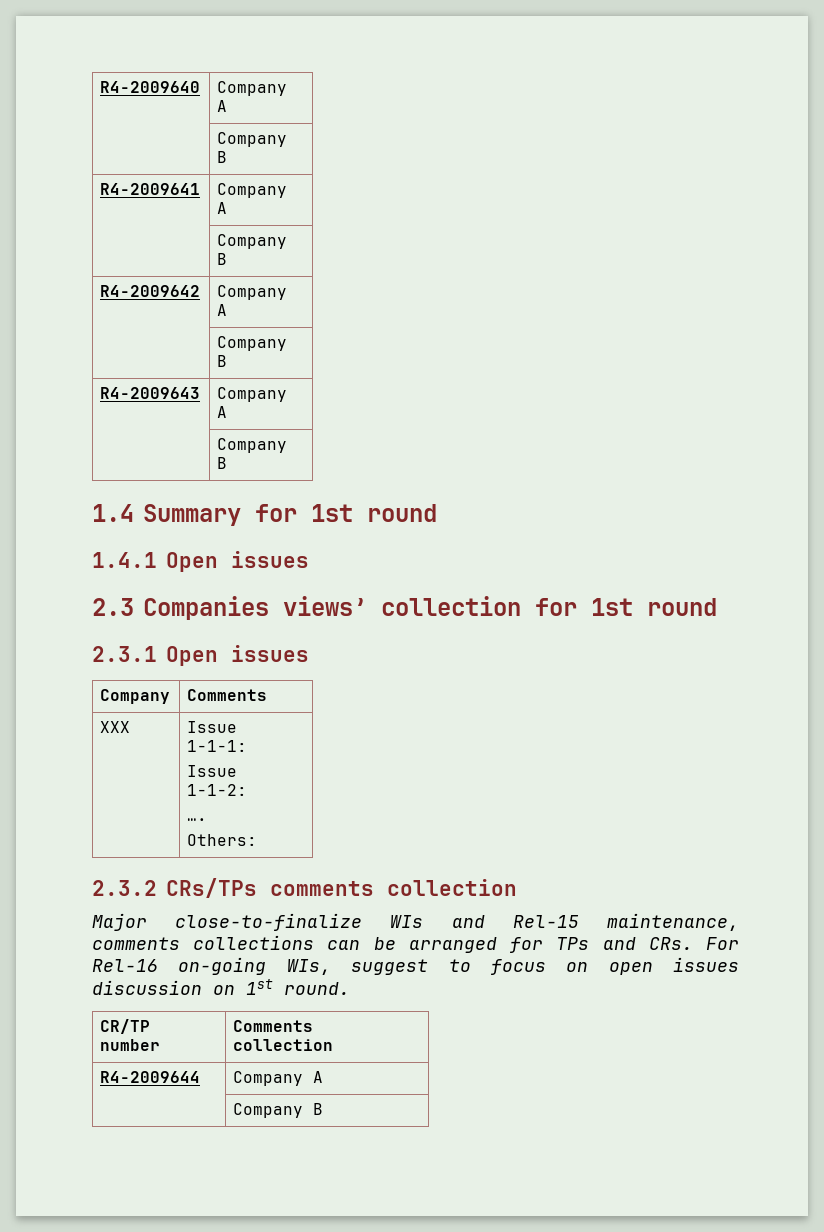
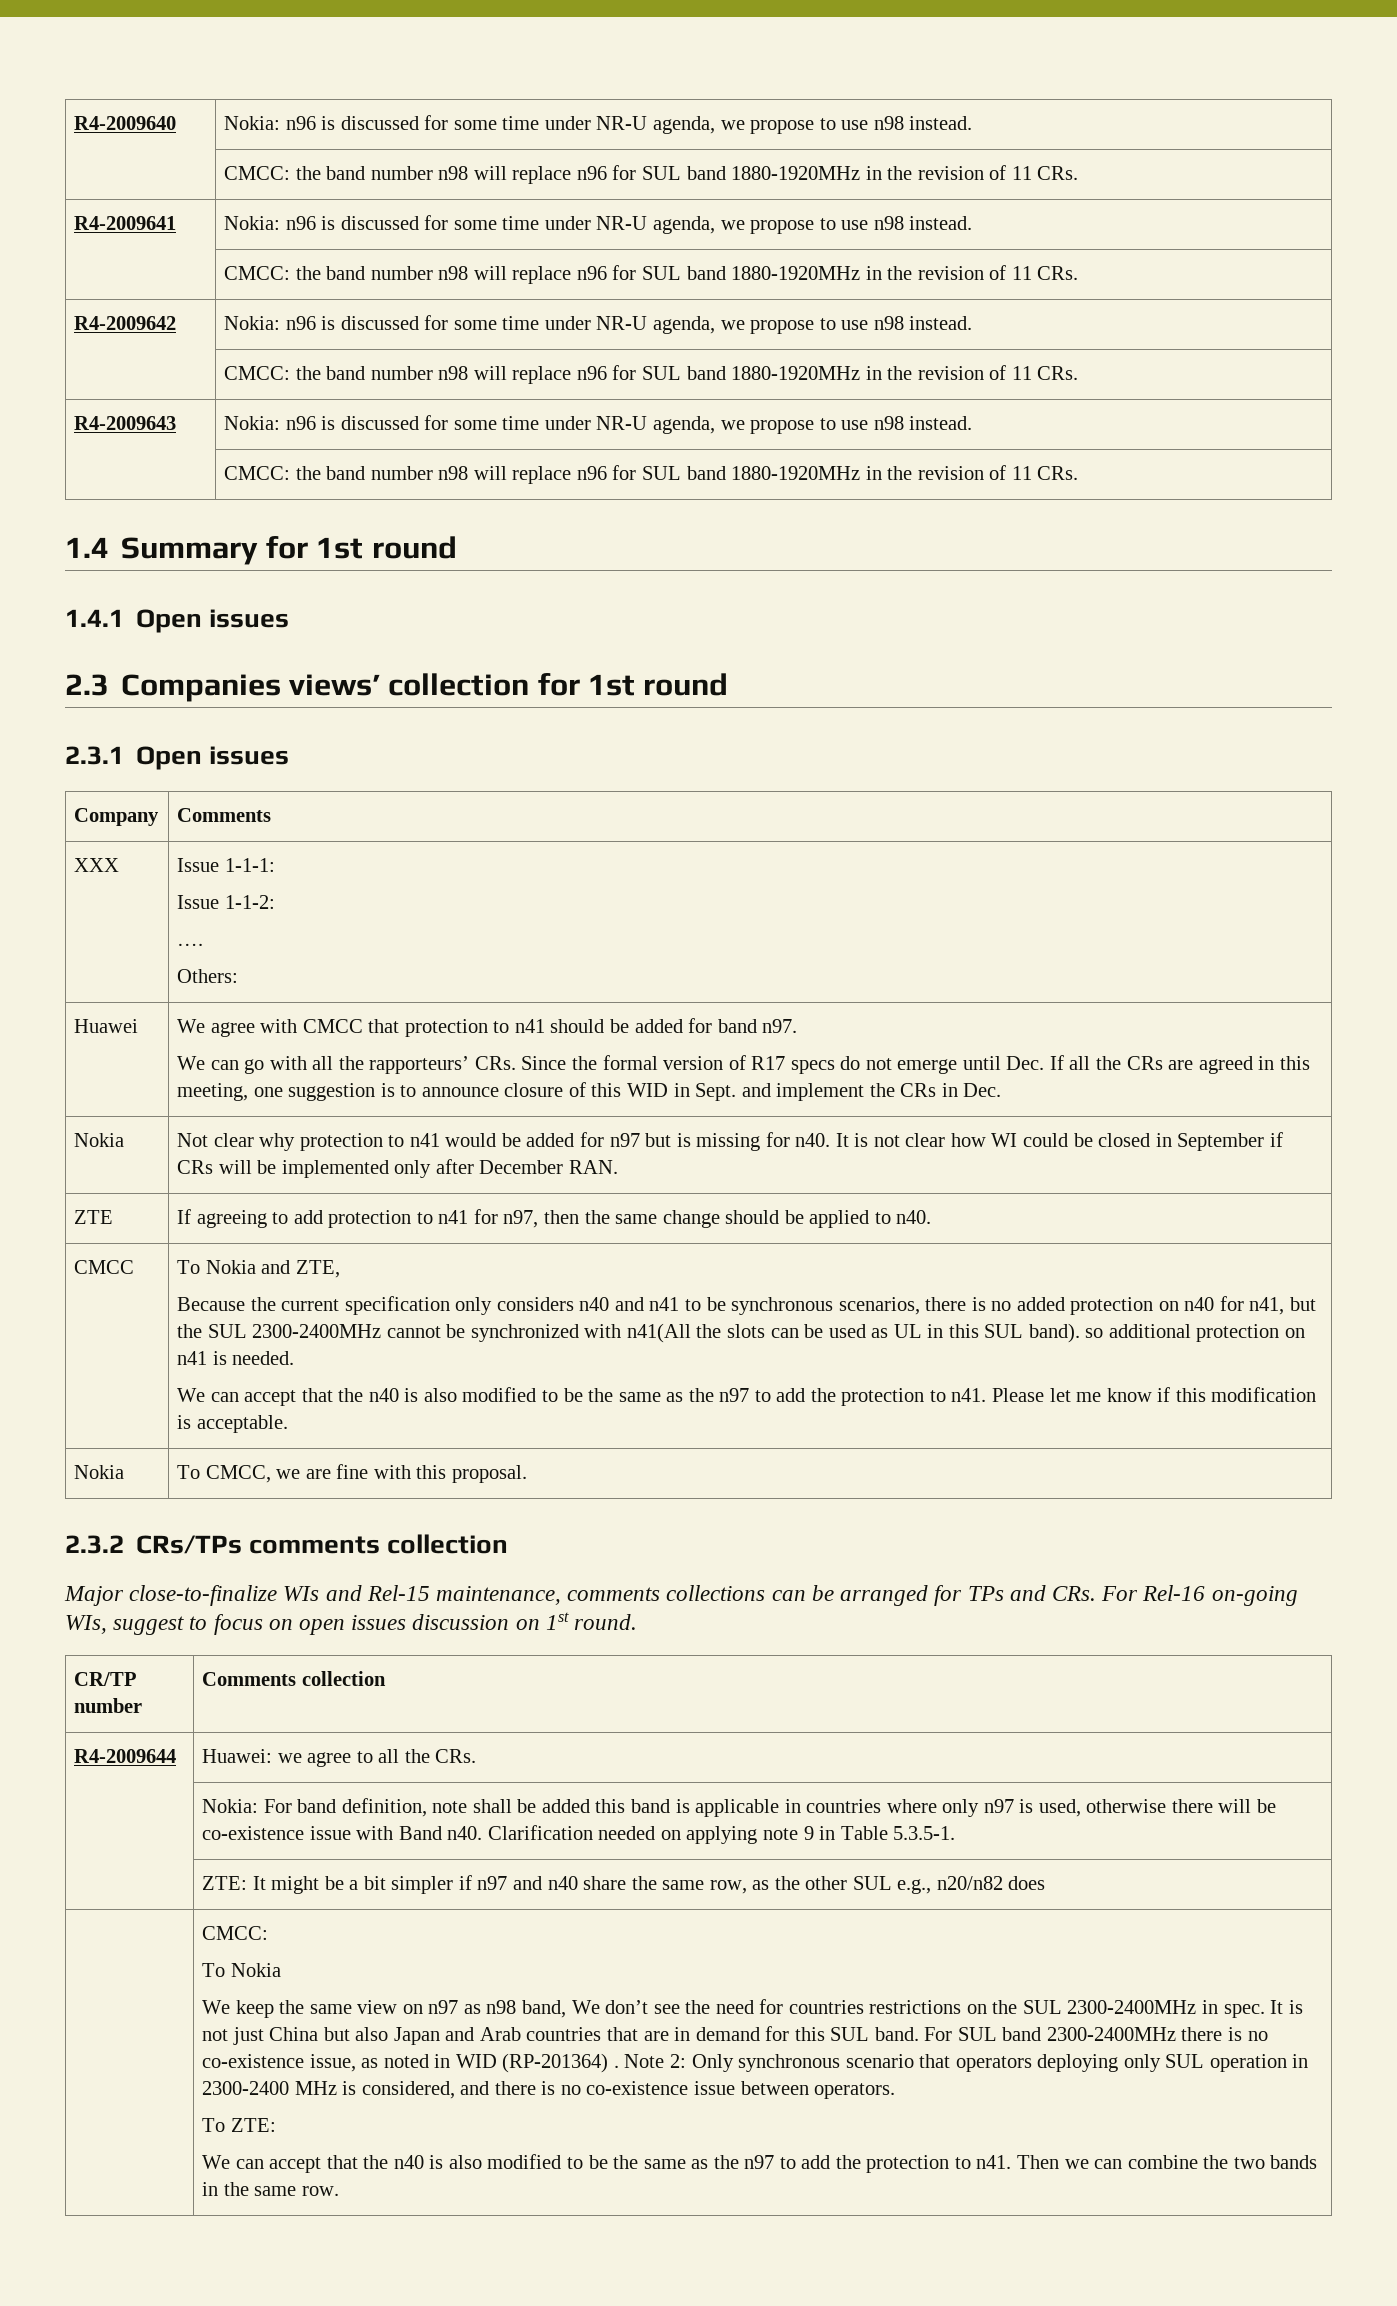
[217,81,288,96] [217,100,228,112] [217,132,288,147] [217,151,228,163] [100,183,201,195] [217,183,288,198] [217,202,228,214] [217,234,288,249] [217,253,228,265] [100,285,201,297] [217,285,288,300] [217,304,228,316] [217,336,288,351] [217,355,228,367] [100,387,201,399] [217,387,288,402] [217,406,228,418] [217,438,288,453] [217,457,228,469] Company A // | Company B // R4-2009641 | Company A // | Company B // R4-2009642 | Company A // | Company B // R4-2009643 | Company A // | Company B -> [224,115,973,134] [224,165,1079,184] [74,216,177,230] [224,215,973,234] [224,265,1079,284] [74,316,177,330] [224,315,973,334] [224,365,1079,384] [74,416,177,430] [224,415,973,434] [224,465,1079,484] Nokia: n96 is discussed for some time under NR-U agenda, we propose to use n98 instead. // | CMCC: the band number n98 will replace n96 for SUL band 1880-1920MHz in the revision of 11 CRs. // R4-2009641 | Nokia: n96 is discussed for some time under NR-U agenda, we propose to use n98 instead. // | CMCC: the band number n98 will replace n96 for SUL band 1880-1920MHz in the revision of 11 CRs. // R4-2009642 | Nokia: n96 is discussed for some time under NR-U agenda, we propose to use n98 instead. // | CMCC: the band number n98 will replace n96 for SUL band 1880-1920MHz in the revision of 11 CRs. // R4-2009643 | Nokia: n96 is discussed for some time under NR-U agenda, we propose to use n98 instead. // | CMCC: the band number n98 will replace n96 for SUL band 1880-1920MHz in the revision of 11 CRs.
(258, 840) none -> [74,1019,139,1033] [177,1018,798,1037] [177,1055,1310,1074] [177,1082,1002,1101] [74,1133,125,1147] [177,1132,1283,1151] [177,1159,618,1178] [74,1210,114,1224] [177,1209,932,1228] [74,1260,135,1274] [177,1260,340,1278] [177,1296,1316,1315] [177,1323,1305,1343] [177,1351,295,1365] [177,1387,1317,1406] [177,1415,288,1433] [74,1465,125,1479] [177,1464,527,1483] // Huawei | We agree with CMCC that protection to n41 should be added for band n97. // We can go with all the rapporteurs’ CRs. Since the formal version of R17 specs do not emerge until Dec. If all the CRs are agreed in this meeting, one suggestion is to announce closure of this WID in Sept. and implement the CRs in Dec. // Nokia | Not clear why protection to n41 would be added for n97 but is missing for n40. It is not clear how WI could be closed in September if CRs will be implemented only after December RAN. // ZTE | If agreeing to add protection to n41 for n97, then the same change should be applied to n40. // CMCC | To Nokia and ZTE, // Because the current specification only considers n40 and n41 to be synchronous scenarios, there is no added protection on n40 for n41, but the SUL 2300-2400MHz cannot be synchronized with n41(All the slots can be used as UL in this SUL band). so additional protection on n41 is needed. // We can accept that the n40 is also modified to be the same as the n97 to add the protection to n41. Please let me know if this modification is acceptable. // Nokia | To CMCC, we are fine with this proposal.
[233,1071,324,1086] [233,1103,324,1118] Company A // | Company B -> [202,1749,477,1767] [202,1798,1276,1817] [202,1825,956,1844] [202,1875,1046,1894] [202,1926,269,1940] [202,1963,281,1977] [202,1999,1303,2018] [202,2026,1268,2045] [202,2053,1309,2073] [202,2081,896,2099] [202,2118,276,2132] [202,2154,1318,2173] [202,2182,339,2196] Huawei: we agree to all the CRs. // | Nokia: For band definition, note shall be added this band is applicable in countries where only n97 is used, otherwise there will be co-existence issue with Band n40. Clarification needed on applying note 9 in Table 5.3.5-1. // | ZTE: It might be a bit simpler if n97 and n40 share the same row, as the other SUL e.g., n20/n82 does // | CMCC: // To Nokia // We keep the same view on n97 as n98 band, We don’t see the need for countries restrictions on the SUL 2300-2400MHz in spec. It is not just China but also Japan and Arab countries that are in demand for this SUL band. For SUL band 2300-2400MHz there is no co-existence issue, as noted in WID (RP-201364) . Note 2: Only synchronous scenario that operators deploying only SUL operation in 2300-2400 MHz is considered, and there is no co-existence issue between operators. // To ZTE: // We can accept that the n40 is also modified to be the same as the n97 to add the protection to n41. Then we can combine the two bands in the same row.

